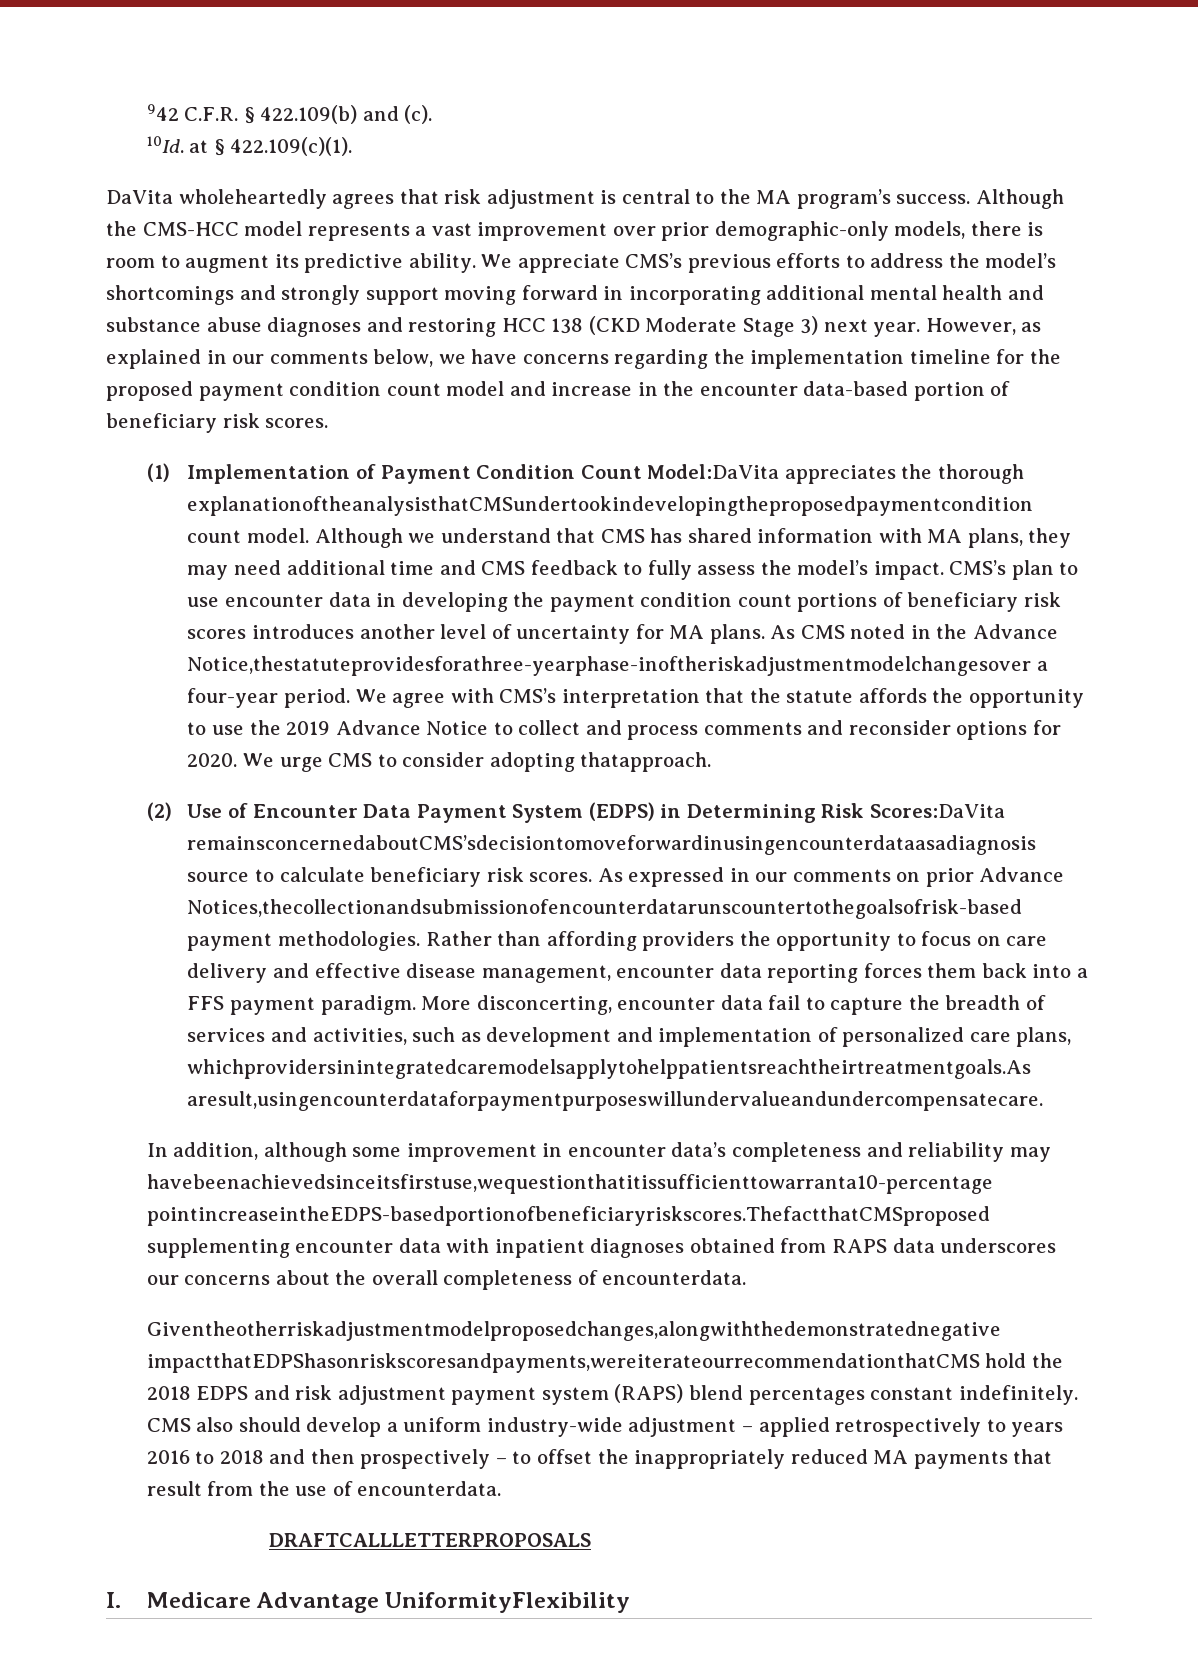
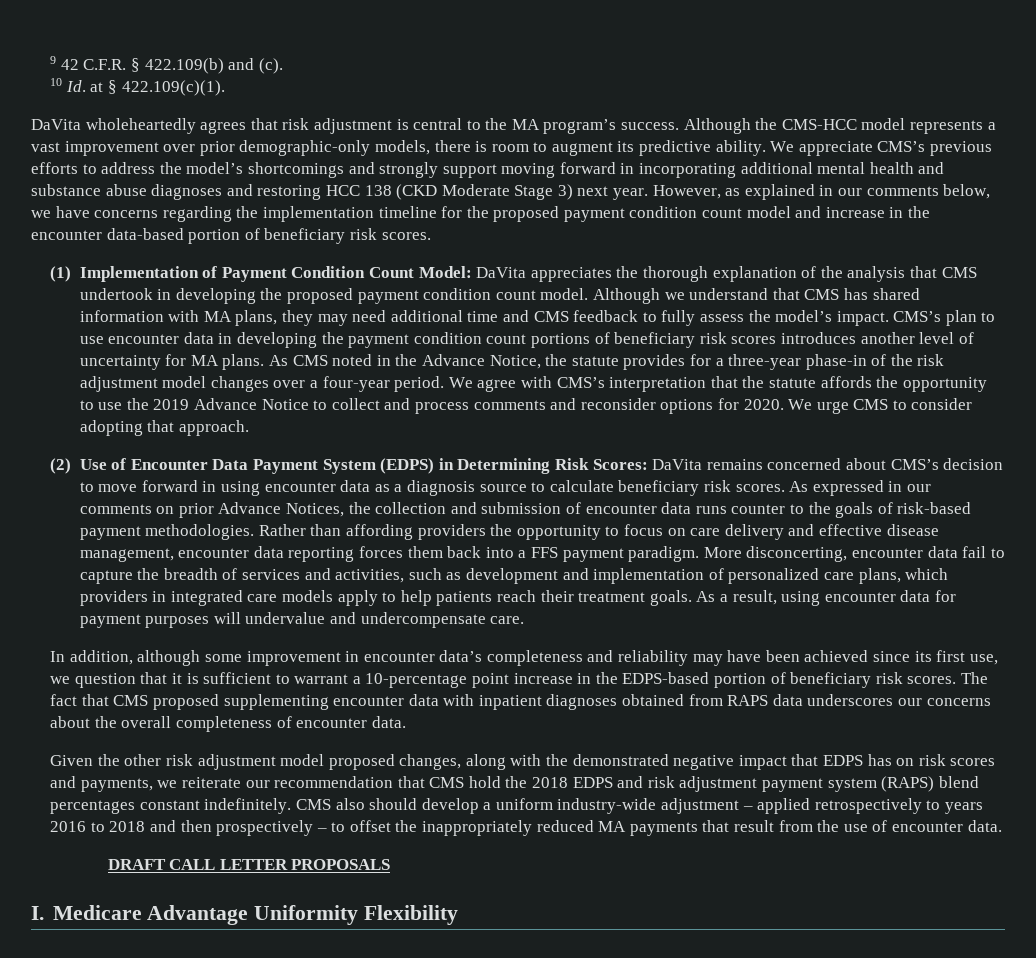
[146,104,179,121] 942 -> [50,56,79,70] 9 42
[146,136,184,153] 10Id. -> [50,78,86,92] 10 Id.
[647,464,780,479] Model:DaVita -> [418,266,527,278] Model: DaVita
[187,496,1034,516] explanationoftheanalysisthatCMSundertookindevelopingtheproposedpaymentcondition -> [712,266,977,282] [79,288,492,304] explanation of the analysis that CMS undertook in developing the proposed payment condition
[187,656,1032,676] Notice,thestatuteprovidesforathree-yearphase-inoftheriskadjustmentmodelchangesover -> [489,354,945,370] [79,376,306,392] Notice, the statute provides for a three-year phase-in of the risk adjustment model changes over
[580,752,712,772] thatapproach. -> [147,420,249,436] that approach.
[869,804,1005,818] [187,835,1037,855] Scores:DaVita remainsconcernedaboutCMS’sdecisiontomoveforwardinusingencounterdataasadiagnosis -> [592,458,1004,470] [79,480,475,496] Scores: DaVita remains concerned about CMS’s decision to move forward in using encounter data as a diagnosis
[187,899,1023,919] Notices,thecollectionandsubmissionofencounterdatarunscountertothegoalsofrisk-based -> [286,502,972,518] Notices, the collection and submission of encounter data runs counter to the goals of risk-based
[187,1059,1032,1079] [187,1091,1044,1111] whichprovidersinintegratedcaremodelsapplytohelppatientsreachtheirtreatmentgoals.As aresult,usingencounterdataforpaymentpurposeswillundervalueandundercompensatecare. -> [905,568,949,580] [79,590,956,606] [79,612,525,628] which providers in integrated care models apply to help patients reach their treatment goals. As a result, using encounter data for payment purposes will undervalue and undercompensate care.
[146,1174,993,1194] [146,1206,990,1226] havebeenachievedsinceitsfirstuse,wequestionthatitissufficienttowarranta10-percentage pointincreaseintheEDPS-basedportionofbeneficiaryriskscores.ThefactthatCMSproposed -> [727,650,998,665] [50,672,988,688] [50,694,219,710] have been achieved since its first use, we question that it is sufficient to warrant a 10-percentage point increase in the EDPS-based portion of beneficiary risk scores. The fact that CMS proposed
[602,1270,747,1285] [146,1321,1001,1341] [146,1353,980,1373] encounterdata. // Giventheotherriskadjustmentmodelproposedchanges,alongwiththedemonstratednegative impactthatEDPShasonriskscoresandpayments,wereiterateourrecommendationthatCMS -> [296,716,406,728] [50,754,996,770] [50,776,465,792] encounter data. // Given the other risk adjustment model proposed changes, along with the demonstrated negative impact that EDPS has on risk scores and payments, we reiterate our recommendation that CMS
[357,1481,502,1496] [268,1533,591,1547] encounterdata. // DRAFTCALLLETTERPROPOSALS -> [891,820,1002,832] [107,859,391,870] encounter data. // DRAFT CALL LETTER PROPOSALS
[385,1592,631,1613] UniformityFlexibility -> [254,905,458,925] Uniformity Flexibility

